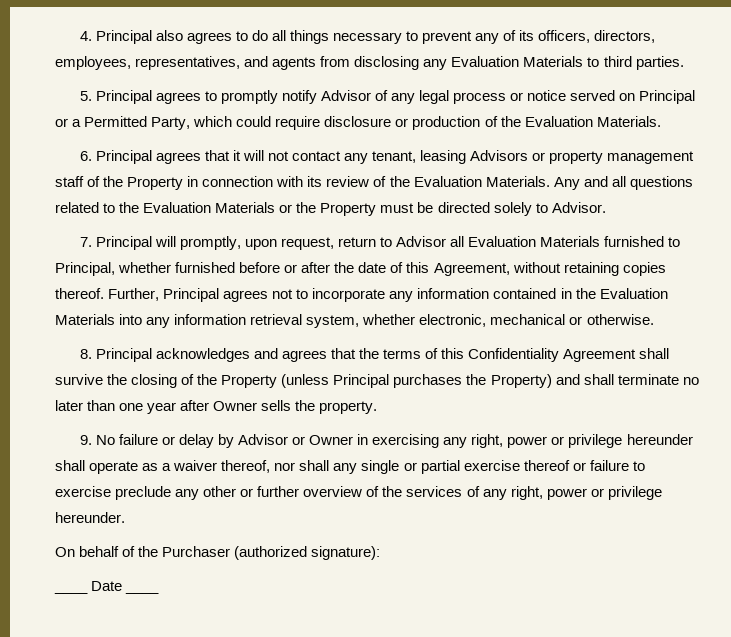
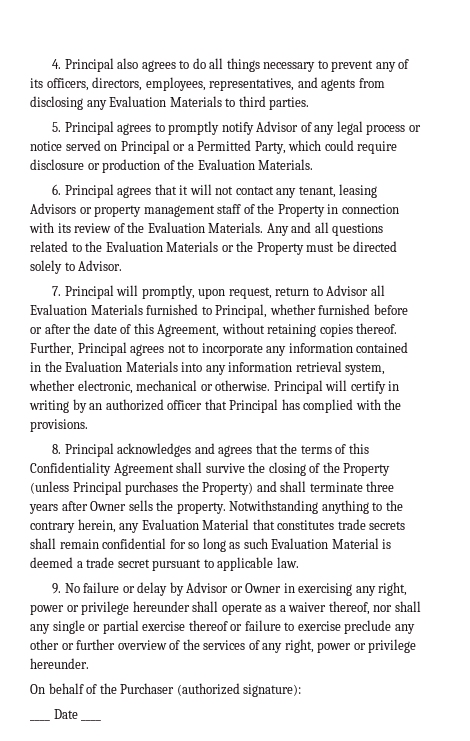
(654, 319) none -> [273,380,400,394] [29,399,402,413] [30,419,88,432] Principal will certify in writing by an authorized officer that Principal has complied with the provisions.
[682,377,699,385] [55,400,177,414] no later than one year -> [366,481,395,492] [29,504,58,514] three years
(378, 407) none -> [229,500,403,514] [30,519,406,533] [30,538,392,552] [30,557,299,571] Notwithstanding anything to the contrary herein, any Evaluation Material that constitutes trade secrets shall remain confidential for so long as such Evaluation Material is deemed a trade secret pursuant to applicable law.

